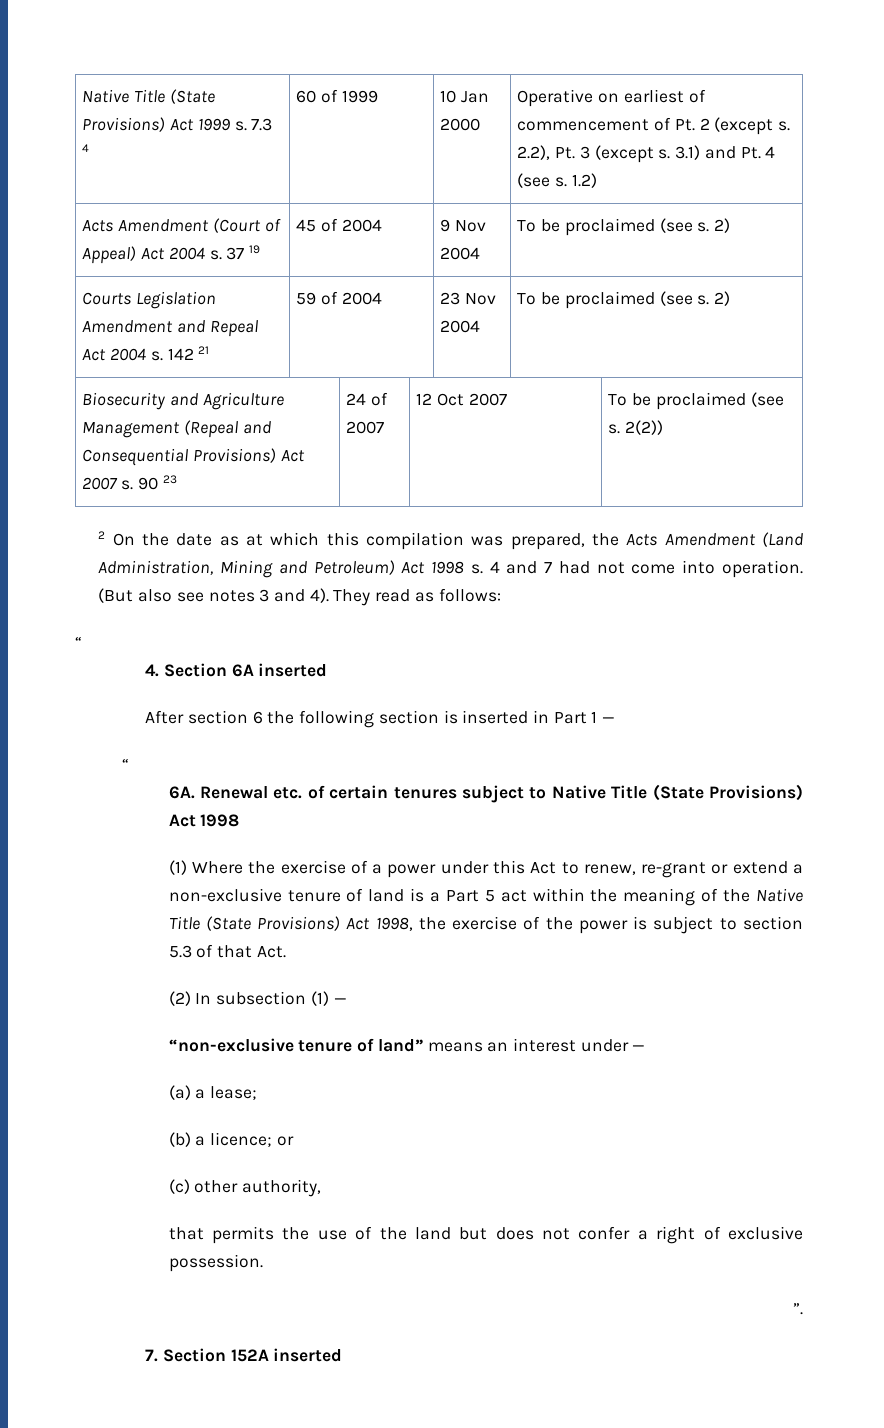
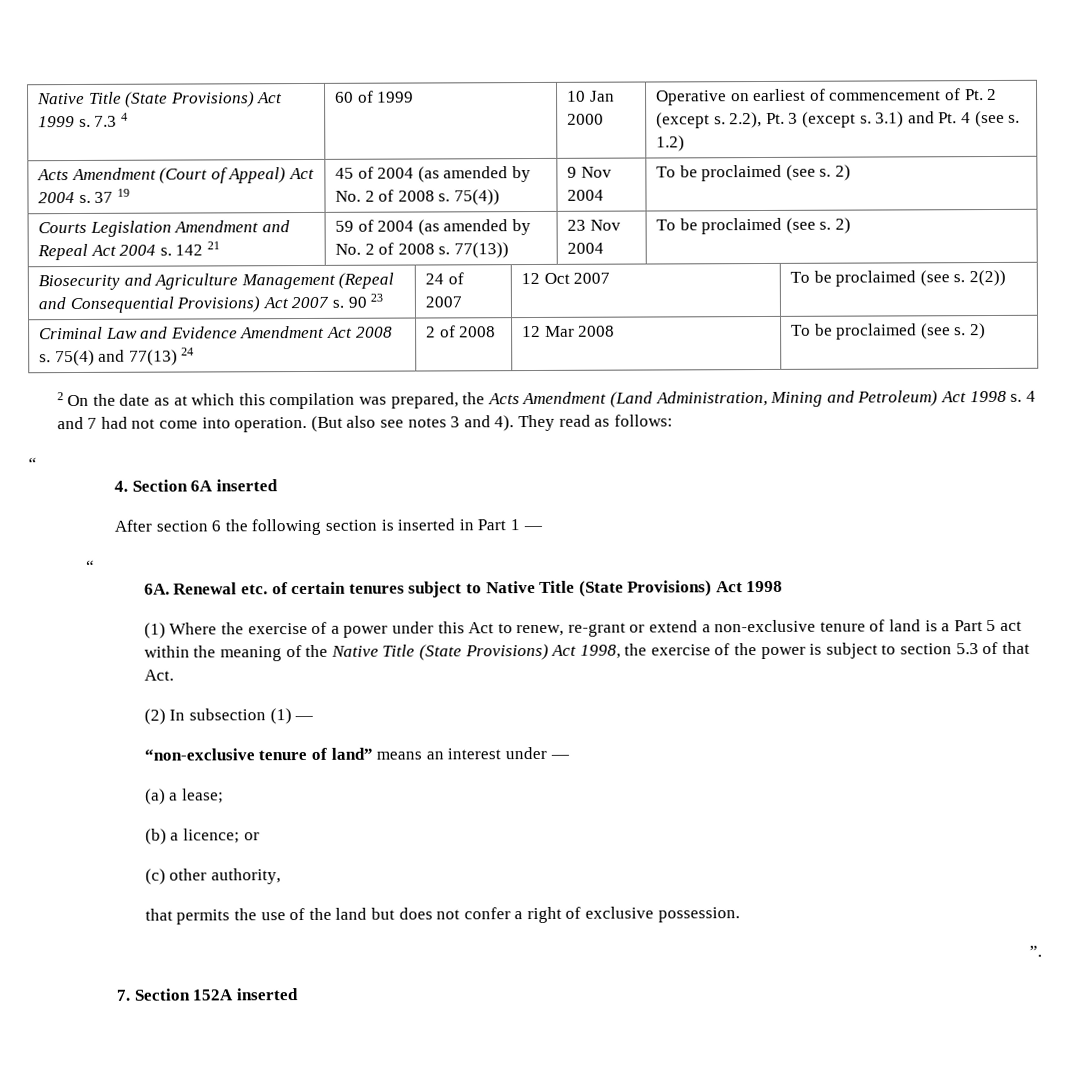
(382, 225) none -> [417,166,532,183] [335,189,501,206] (as amended by No. 2 of 2008 s. 75(4))
(382, 298) none -> [417,219,532,236] [335,242,510,259] (as amended by No. 2 of 2008 s. 77(13))
(664, 427) none -> [39,325,393,340] [39,347,195,367] [426,325,497,338] [522,325,616,338] [791,323,987,340] // Criminal Law and Evidence Amendment Act 2008 s. 75(4) and 77(13) 24 | 2 of 2008 | 12 Mar 2008 | To be proclaimed (see s. 2)

